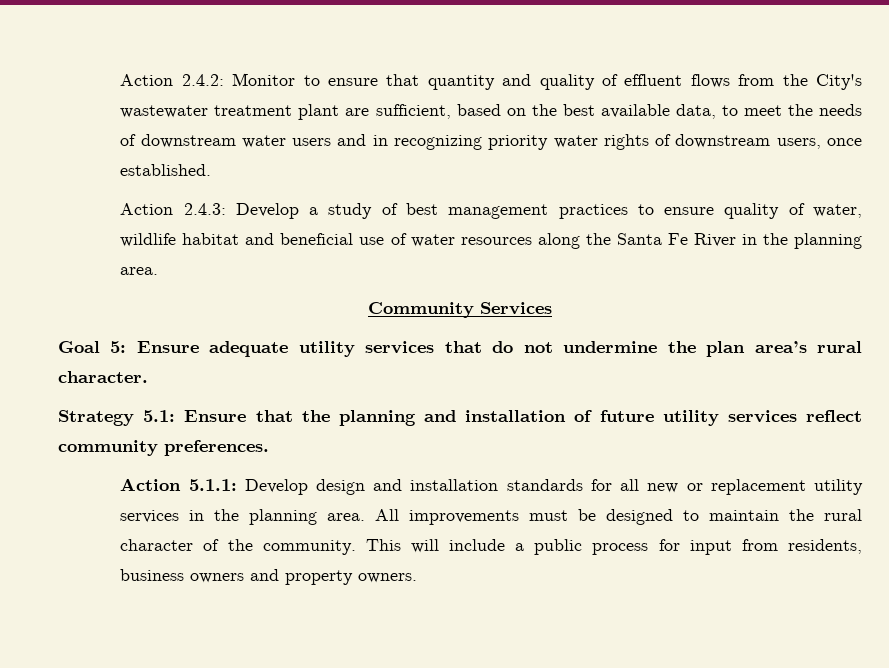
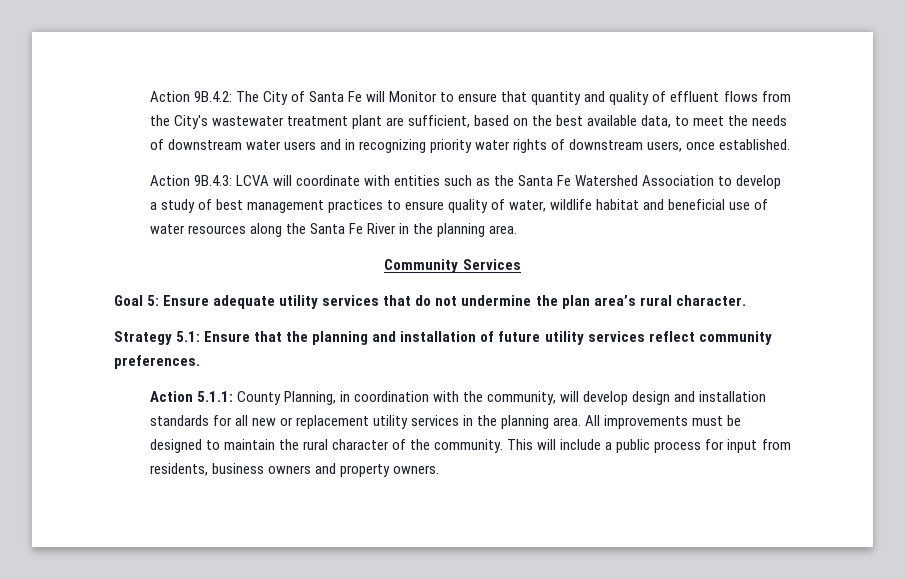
[120,74,224,86] Action 2.4.2: -> [149,91,386,105] Action 9B.4.2: The City of Santa Fe will
[183,203,299,219] 2.4.3: Develop -> [193,175,782,189] 9B.4.3: LCVA will coordinate with entities such as the Santa Fe Watershed Association to develop
[244,479,308,495] Develop -> [236,391,629,405] County Planning, in coordination with the community, will develop

